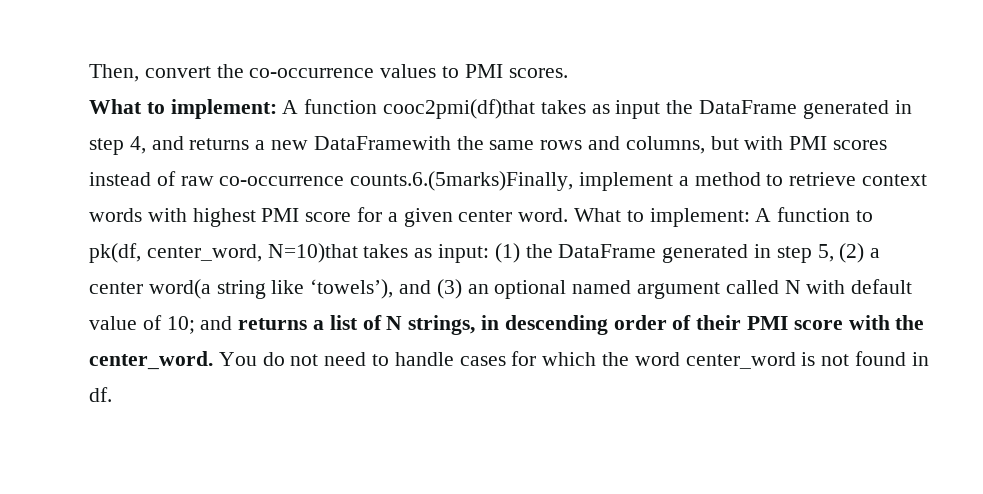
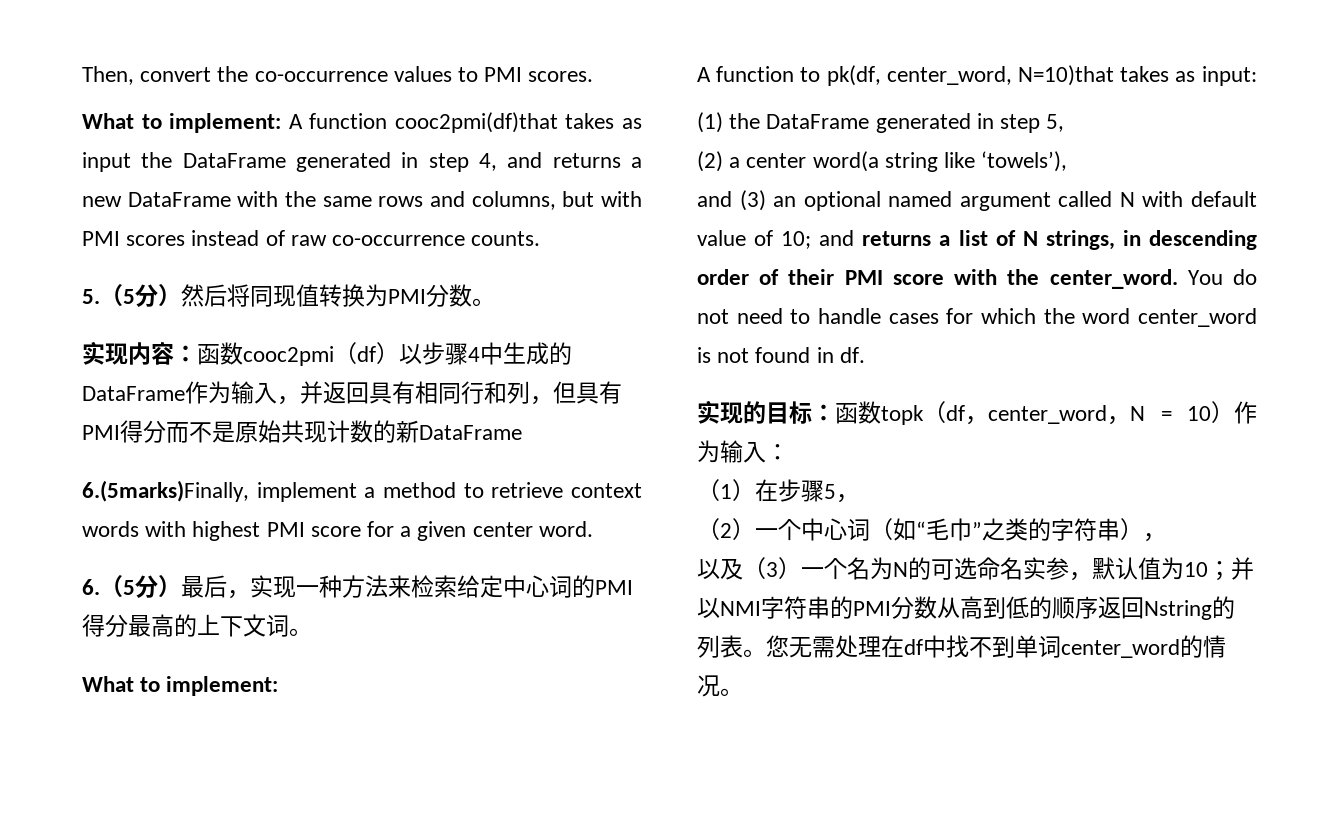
[313,136,451,150] DataFramewith -> [127,191,279,207] DataFrame with
[350,171,574,191] counts.6.(5marks)Finally, -> [471,231,541,246] [82,284,495,307] [82,341,572,366] [82,381,622,405] [82,420,522,443] [82,480,249,502] counts. // 5.（5分）然后将同现值转换为PMI分数。 // 实现内容：函数cooc2pmi（df）以步骤4中生成的DataFrame作为输入，并返回具有相同行和列，但具有PMI得分而不是原始共现计数的新DataFrame // 6.(5marks)Finally,
[574,208,750,227] What to implement: -> [82,575,633,599] [82,614,312,637] [82,676,279,696] // 6.（5分）最后，实现一种方法来检索给定中心词的PMI得分最高的上下文词。 // What to implement: //
(490, 253) none -> (1257, 76) //
(834, 253) none -> (1065, 123) //
(394, 289) none -> (1068, 161) //
(112, 394) none -> [697,400,1257,425] [697,440,789,463] [697,479,859,503] [697,518,1166,542] [697,557,1254,581] [697,596,1235,620] [697,635,1226,658] [697,675,743,697] // 实现的目标：函数topk（df，center_word，N = 10）作为输入： // （1）在步骤5， // （2）一个中心词（如“毛巾”之类的字符串）， // 以及（3）一个名为N的可选命名实参，默认值为10；并以NMI字符串的PMI分数从高到低的顺序返回Nstring的列表。您无需处理在df中找不到单词center_word的情况。

